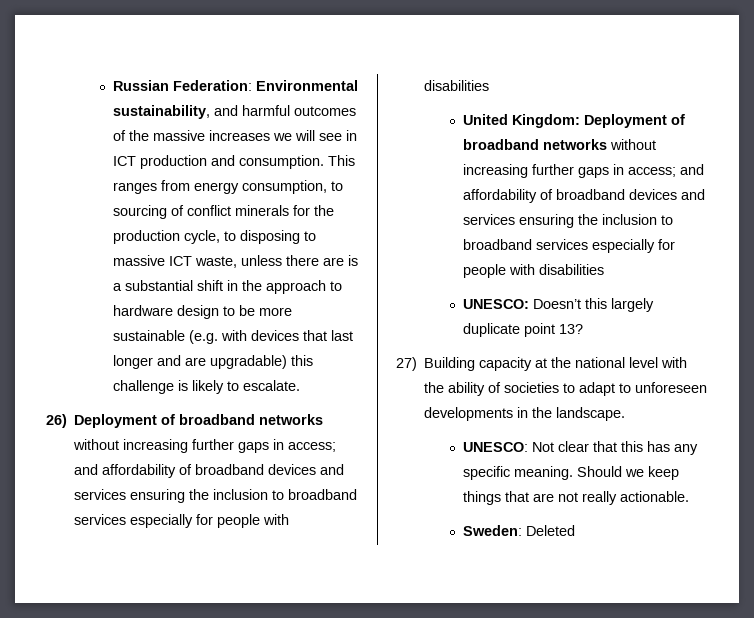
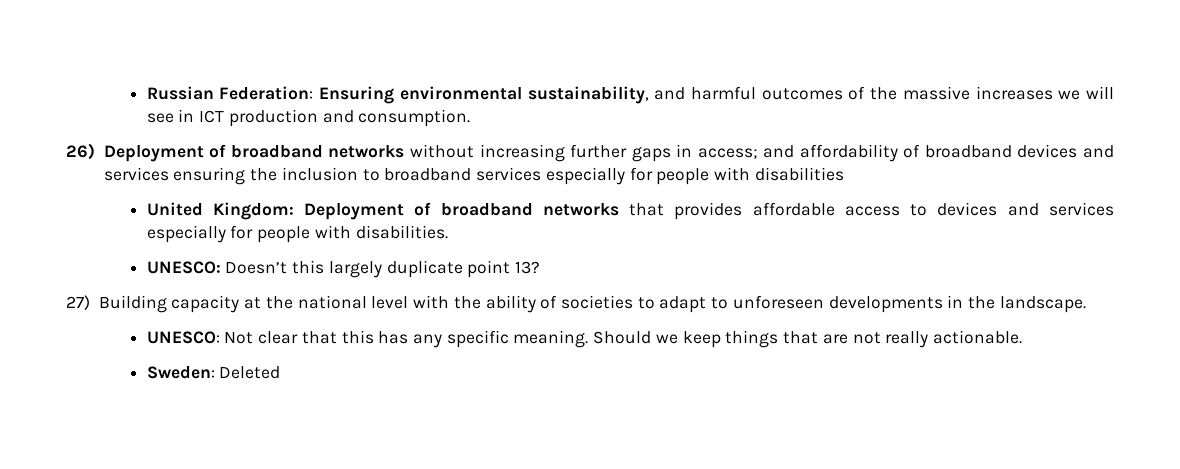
[255,80,358,91] Environmental -> [319,86,522,104] Ensuring environmental
[327,155,355,166] [112,180,343,194] [112,205,334,219] [112,230,316,244] [112,255,358,268] [112,280,342,294] [112,305,292,319] [112,330,353,344] [112,355,313,369] [112,380,300,394] This ranges from energy consumption, to sourcing of conflict minerals for the production cycle, to disposing to massive ICT waste, unless there are is a substantial shift in the approach to hardware design to be more sustainable (e.g. with devices that last longer and are upgradable) this challenge is likely to escalate. -> (471, 118) none
[609,139,656,150] [462,164,704,178] [462,189,705,203] [462,214,673,228] [462,239,675,253] [462,264,604,278] without increasing further gaps in access; and affordability of broadband devices and services ensuring the inclusion to broadband services especially for people with disabilities -> [629,202,1115,220] [146,225,448,243] that provides affordable access to devices and services especially for people with disabilities.

